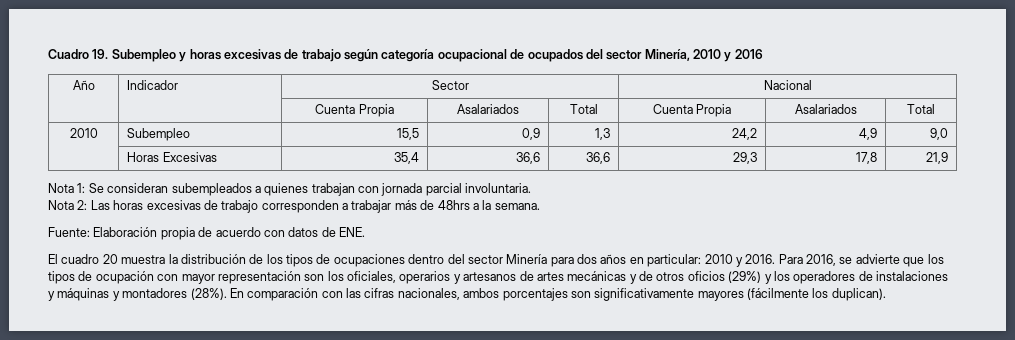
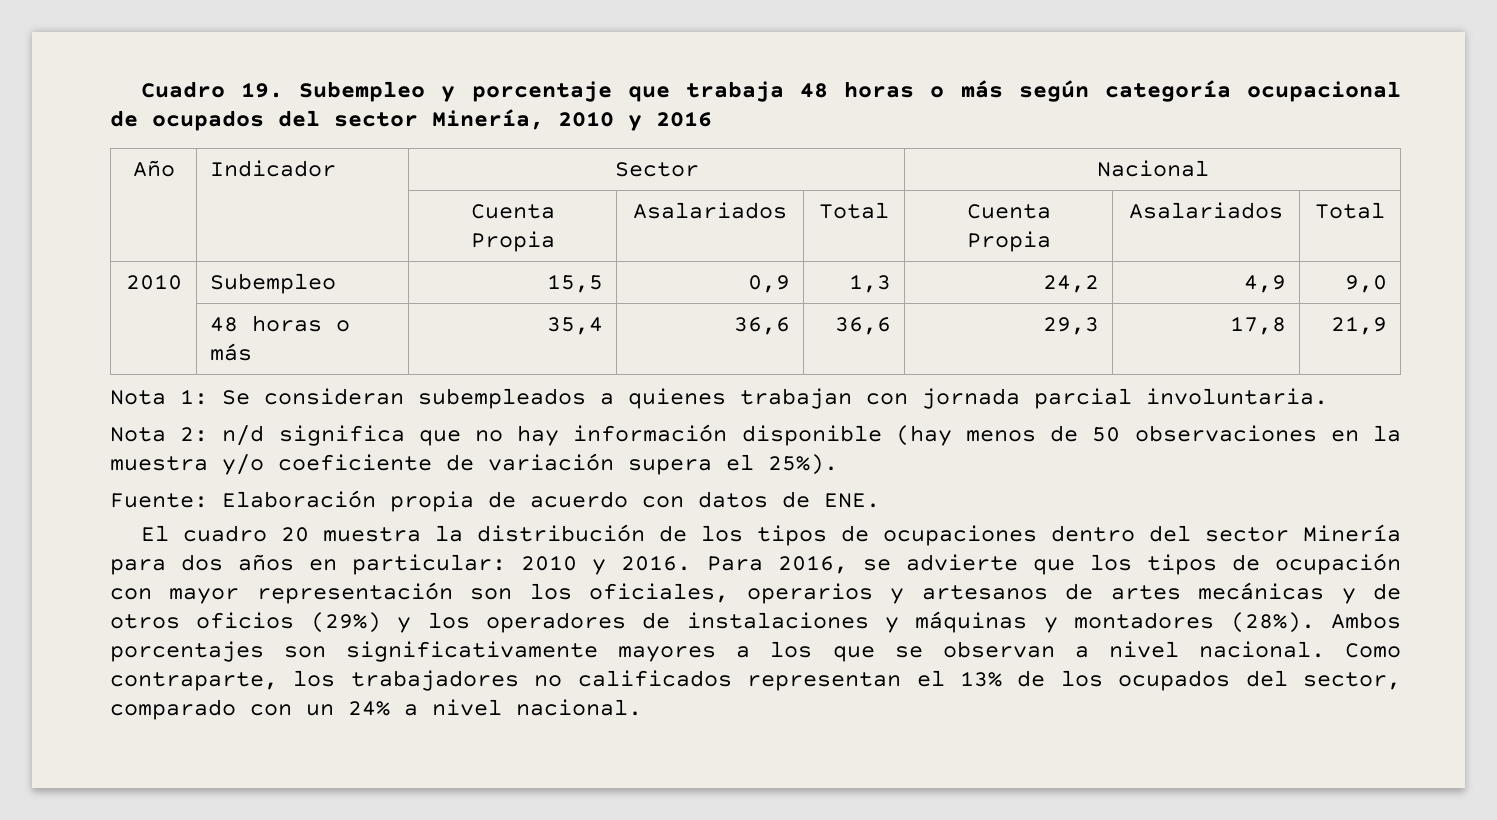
[189,49,341,62] horas excesivas de trabajo -> [471,80,1003,102] porcentaje que trabaja 48 horas o más
[127,152,217,162] Horas Excesivas -> [210,315,351,332] [210,343,253,361] 48 horas o más
[90,200,540,213] Las horas excesivas de trabajo corresponden a trabajar más de 48hrs a la semana. -> [222,424,1402,446] [110,453,838,475] n/d significa que no hay información disponible (hay menos de 50 observaciones en la muestra y/o coeficiente de variación supera el 25%).
[229,288,886,301] En comparación con las cifras nacionales, ambos porcentajes son significativamente mayores (fácilmente los duplican). -> [1331,612,1401,629] [110,641,1401,662] [110,670,1401,691] [110,699,642,720] Ambos porcentajes son significativamente mayores a los que se observan a nivel nacional. Como contraparte, los trabajadores no calificados representan el 13% de los ocupados del sector, comparado con un 24% a nivel nacional.

